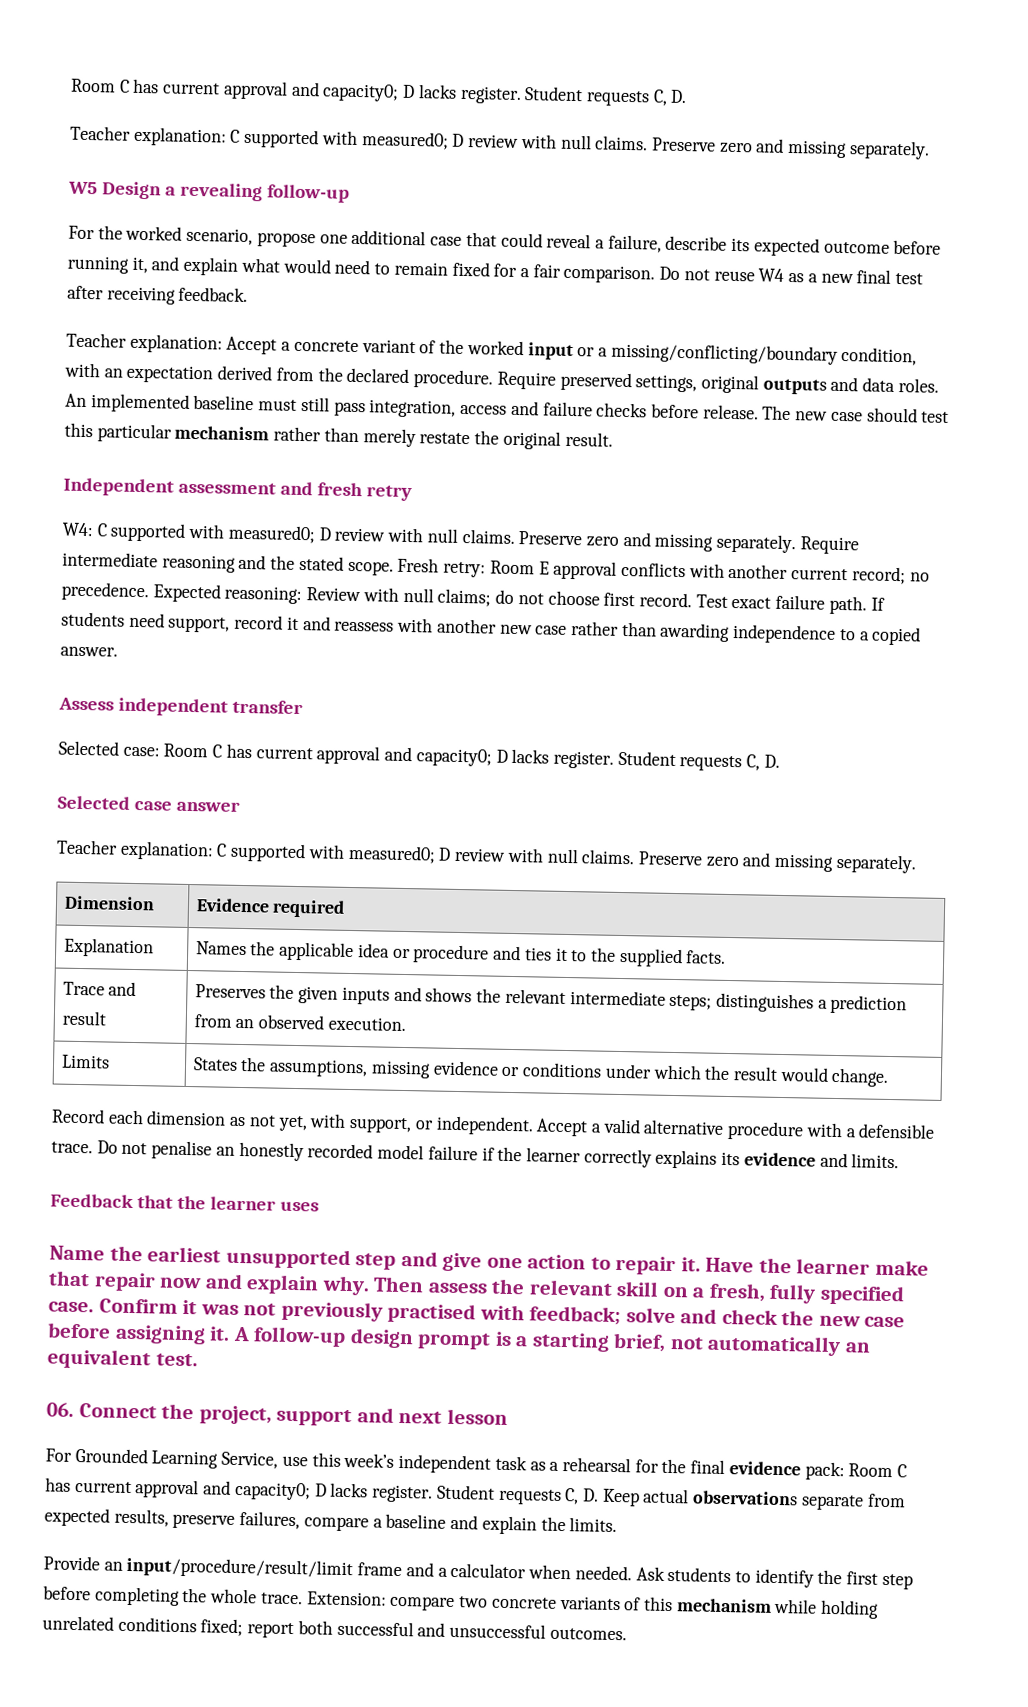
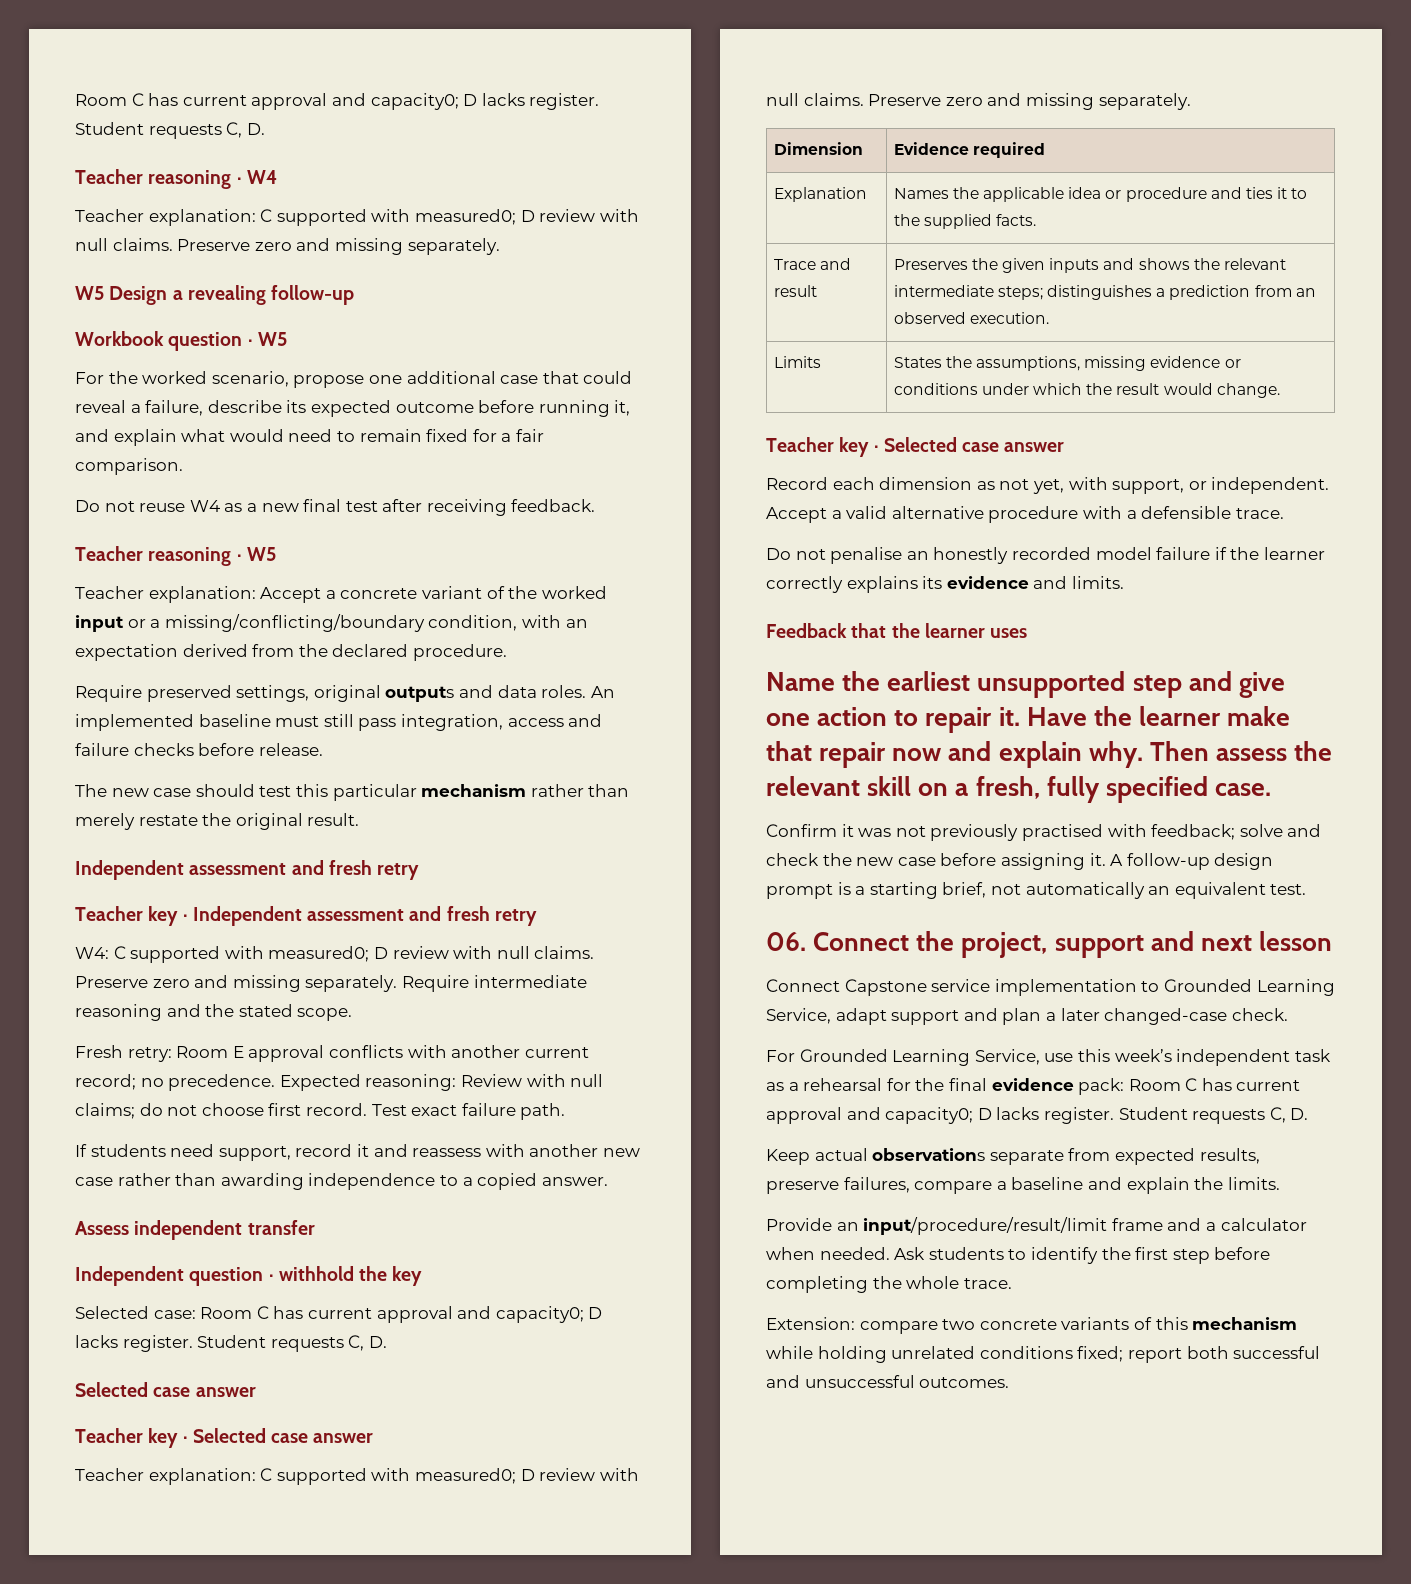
(688, 96) none -> [75,169,277,189] // Teacher reasoning · W4
(350, 193) none -> [75,331,287,351] // Workbook question · W5
(656, 274) none -> (183, 466) //
(249, 294) none -> [75,546,276,566] // Teacher reasoning · W5
(494, 379) none -> (507, 652) //
(759, 412) none -> (323, 749) //
(412, 493) none -> [75,906,537,926] // Teacher key · Independent assessment and fresh retry
(394, 568) none -> (353, 1014) //
(867, 605) none -> (566, 1111) //
(303, 707) none -> [75,1266,423,1286] // Independent question · withhold the key
(240, 806) none -> [75,1428,374,1448] // Teacher key · Selected case answer
(890, 1077) none -> [766,437,1065,457] // Teacher key · Selected case answer
(93, 1147) none -> (1284, 513) //
(94, 1307) none -> (1272, 789) //
(508, 1416) none -> [766,979,1335,996] [766,1008,1288,1025] // Connect Capstone service implementation to Grounded Learning Service, adapt support and plan a later changed-case check.
(599, 1495) none -> (1309, 1114) //
(303, 1598) none -> (1012, 1283) //

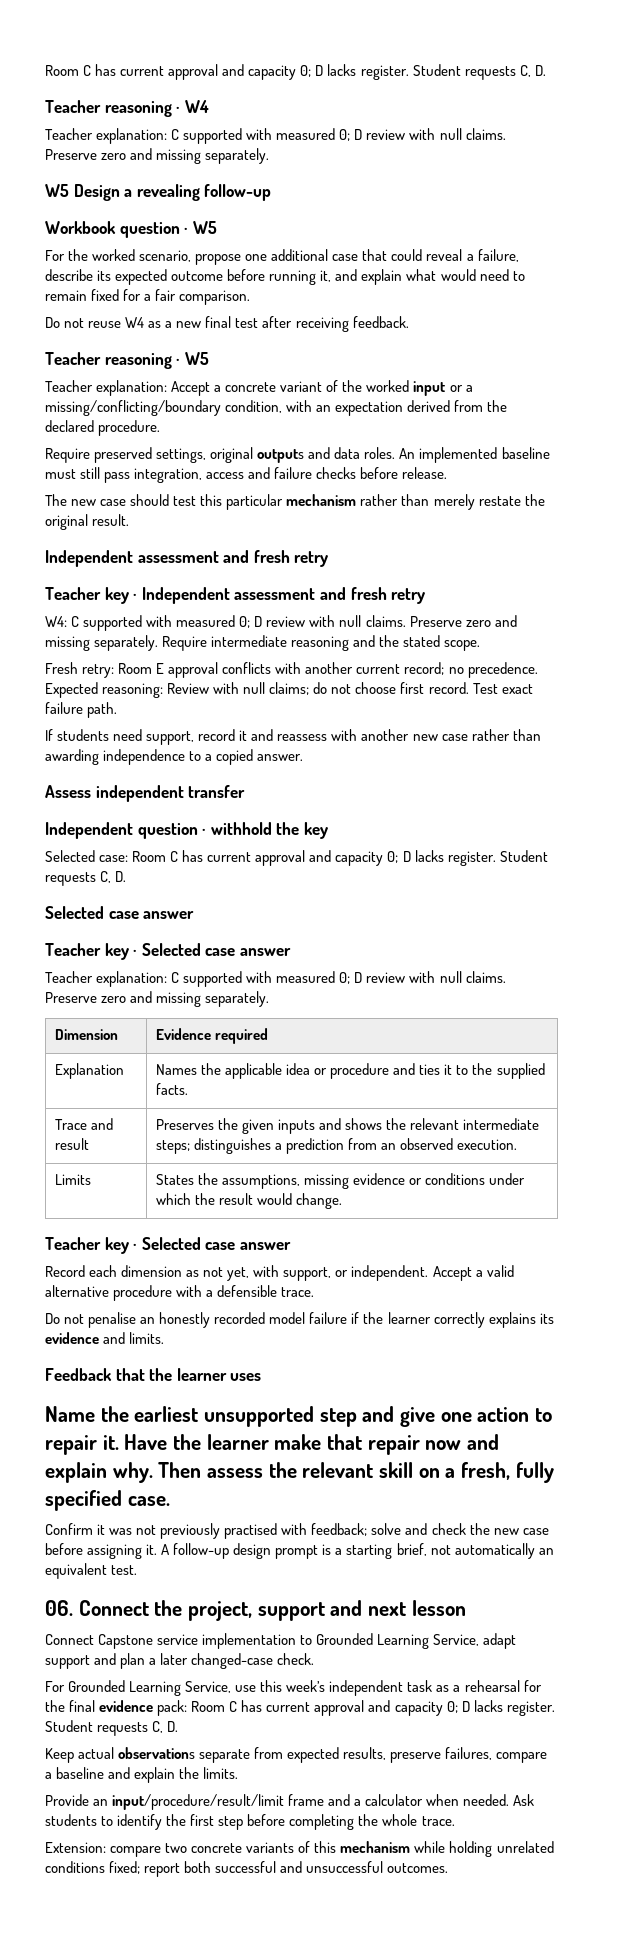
[75,93,459,110] Room C has current approval and capacity0; -> [45,64,312,80] Room C has current approval and capacity 0;
[414,209,516,225] measured0; -> [276,128,351,141] measured 0;
[268,946,370,962] measured0; -> [176,615,251,628] measured 0;
[495,1306,584,1323] capacity0; -> [335,851,399,866] capacity 0;
[414,1468,516,1484] measured0; -> [276,971,351,984] measured 0;
[885,1107,974,1124] capacity0; -> [394,1701,458,1716] capacity 0;

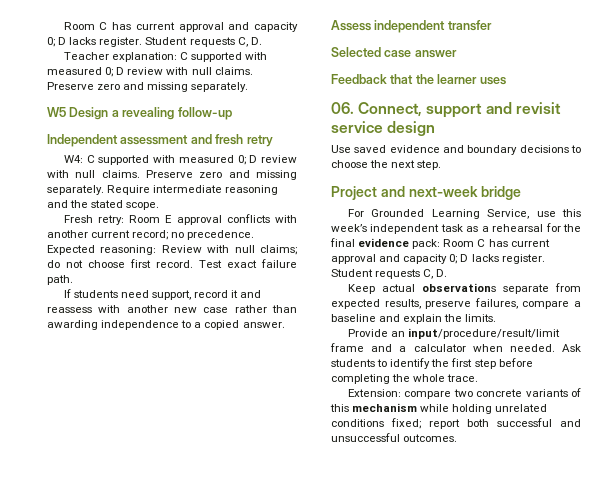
[45,100,209,117] // Teacher reasoning · W4 -> (262, 41) none
[45,221,217,238] [45,249,519,265] [45,269,525,285] [45,289,251,305] [45,316,409,332] [45,352,209,369] [45,380,473,396] [45,400,508,416] [45,420,161,436] [45,447,550,463] [45,467,448,483] [45,494,545,510] [45,514,130,530] [45,550,329,567] [45,587,138,604] Workbook question · W5 // For the worked scenario, propose one additional case that could reveal a failure, describe its expected outcome before running it, and explain what would need to remain fixed for a fair comparison. // Do not reuse W4 as a new final test after receiving feedback. // Teacher reasoning · W5 // Teacher explanation: Accept a concrete variant of the worked input or a missing/conflicting/boundary condition, with an expectation derived from the declared procedure. // Require preserved settings, original outputs and data roles. An implemented baseline must still pass integration, access and failure checks before release. // The new case should test this particular mechanism rather than merely restate the original result. // Independent assessment and fresh retry // Teacher key · -> (232, 113) none
[45,822,328,839] [45,850,548,866] [45,871,127,886] [45,906,195,919] [45,943,291,960] [45,971,506,987] [45,991,270,1007] [54,1029,118,1040] [155,1028,268,1044] [54,1063,124,1079] [155,1063,545,1079] [155,1083,188,1095] [54,1118,114,1130] [54,1138,89,1150] [155,1118,540,1134] [155,1138,518,1154] [54,1174,91,1185] [155,1173,526,1189] [155,1193,343,1209] [45,1237,291,1254] [45,1265,514,1281] [45,1285,315,1301] [45,1312,554,1328] [45,1332,165,1344] Independent question · withhold the key // Selected case: Room C has current approval and capacity 0; D lacks register. Student requests C, D. // Selected case answer // Teacher key · Selected case answer // Teacher explanation: C supported with measured 0; D review with null claims. Preserve zero and missing separately. // Dimension | Evidence required // Explanation | Names the applicable idea or procedure and ties it to the supplied facts. // Trace and result | Preserves the given inputs and shows the relevant intermediate steps; distinguishes a prediction from an observed execution. // Limits | States the assumptions, missing evidence or conditions under which the result would change. // Teacher key · Selected case answer // Record each dimension as not yet, with support, or independent. Accept a valid alternative procedure with a defensible trace. // Do not penalise an honestly recorded model failure if the learner correctly explains its evidence and limits. -> [331,47,457,58] Selected case answer
[45,1406,553,1427] [45,1434,500,1455] [45,1462,554,1483] [45,1490,170,1511] [45,1523,549,1539] [45,1543,554,1559] [45,1563,138,1579] [45,1600,466,1621] [45,1633,517,1649] [45,1653,315,1669] Name the earliest unsupported step and give one action to repair it. Have the learner make that repair now and explain why. Then assess the relevant skill on a fresh, fully specified case. // Confirm it was not previously practised with feedback; solve and check the new case before assigning it. A follow-up design prompt is a starting brief, not automatically an equivalent test. // 06. Connect the project, support and next lesson // Connect Capstone service implementation to Grounded Learning Service, adapt support and plan a later changed-case check. -> [331,102,561,118] [331,121,436,136] [331,145,581,155] [331,160,442,170] [331,186,522,200] 06. Connect, support and revisit service design // Use saved evidence and boundary decisions to choose the next step. // Project and next-week bridge

